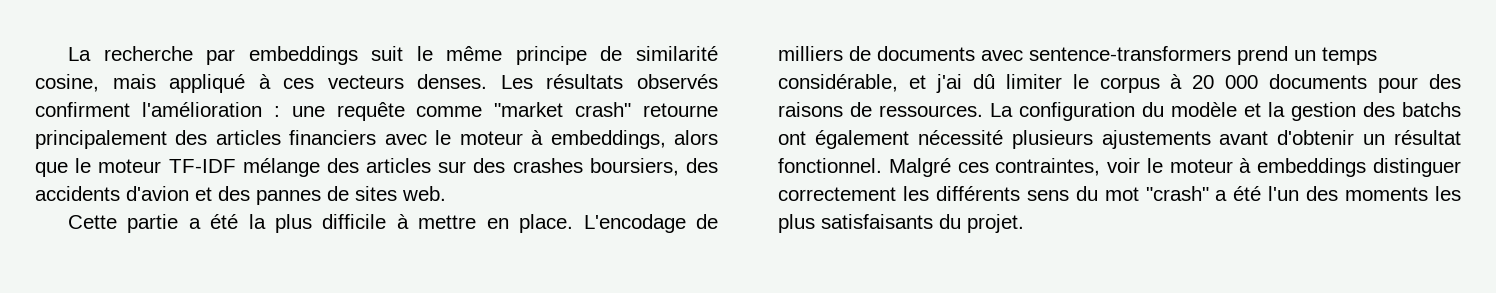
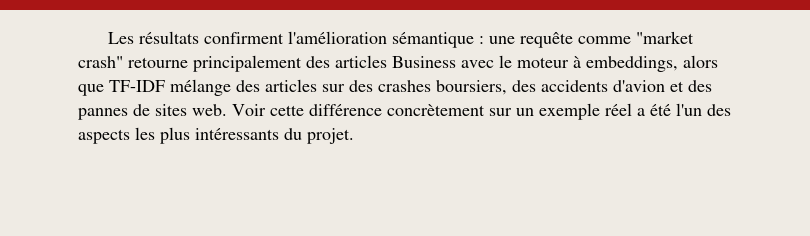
[67,46,719,65] [35,74,488,93] La recherche par embeddings suit le même principe de similarité cosine, mais appliqué à ces vecteurs denses. -> (108, 38) none
[636,74,718,89] observés -> (200, 37) none
(262, 109) none -> [392,32,475,48] sémantique
[289,130,377,145] financiers -> [392,56,456,68] Business
[75,158,162,173] le moteur -> (104, 90) none
[67,214,718,233] [778,46,1377,65] [778,74,1461,93] [778,102,1461,121] [778,130,1461,149] [778,158,1461,177] [778,186,1209,201] // Cette partie a été la plus difficile à mettre en place. L'encodage de milliers de documents avec sentence-transformers prend un temps considérable, et j'ai dû limiter le corpus à 20 000 documents pour des raisons de ressources. La configuration du modèle et la gestion des batchs ont également nécessité plusieurs ajustements avant d'obtenir un résultat fonctionnel. Malgré ces contraintes, voir le moteur à embeddings distinguer correctement les différents sens du mot "crash" -> [232,103,632,120] Voir cette différence concrètement sur un exemple réel
[1345,187,1429,201] moments -> [78,129,130,144] aspects
[821,214,933,229] satisfaisants -> [195,128,279,140] intéressants

